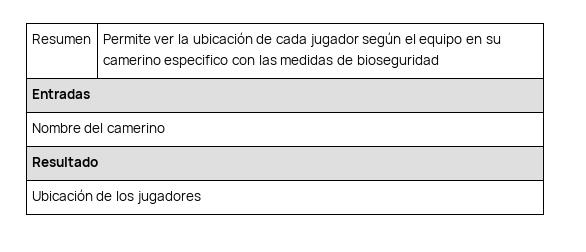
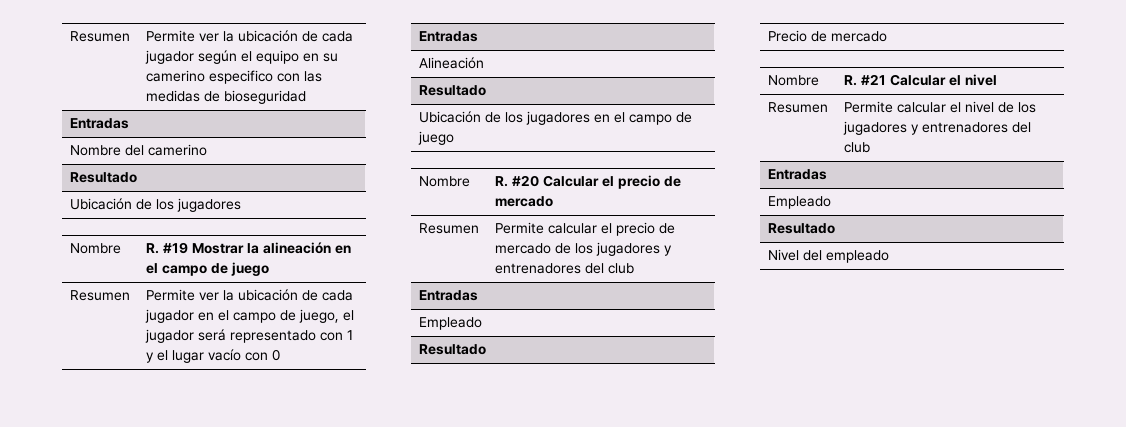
(201, 197) none -> [69,243,121,254] [145,242,351,254] [145,262,269,276] [69,290,130,301] [145,289,353,301] [144,309,354,323] [144,329,353,343] [145,349,280,363] [418,31,478,42] [418,57,484,69] [418,85,486,96] [418,111,692,125] [417,131,454,145] [418,176,470,187] [494,175,681,189] [494,196,553,207] [418,223,479,234] [494,222,675,236] [494,242,672,256] [494,263,634,274] [418,290,478,301] [418,317,482,330] [418,344,486,355] [767,30,887,42] [767,75,819,86] [843,74,997,86] [767,102,828,113] [843,101,1036,113] [842,121,1031,135] [843,142,870,153] [767,169,827,180] [767,196,831,209] [767,223,835,234] [767,249,889,263] // Nombre | R. #19 Mostrar la alineación en el campo de juego // Resumen | Permite ver la ubicación de cada jugador en el campo de juego, el jugador será representado con 1 y el lugar vacío con 0 // Entradas // Alineación // Resultado // Ubicación de los jugadores en el campo de juego // Nombre | R. #20 Calcular el precio de mercado // Resumen | Permite calcular el precio de mercado de los jugadores y entrenadores del club // Entradas // Empleado // Resultado // Precio de mercado // Nombre | R. #21 Calcular el nivel // Resumen | Permite calcular el nivel de los jugadores y entrenadores del club // Entradas // Empleado // Resultado // Nivel del empleado

